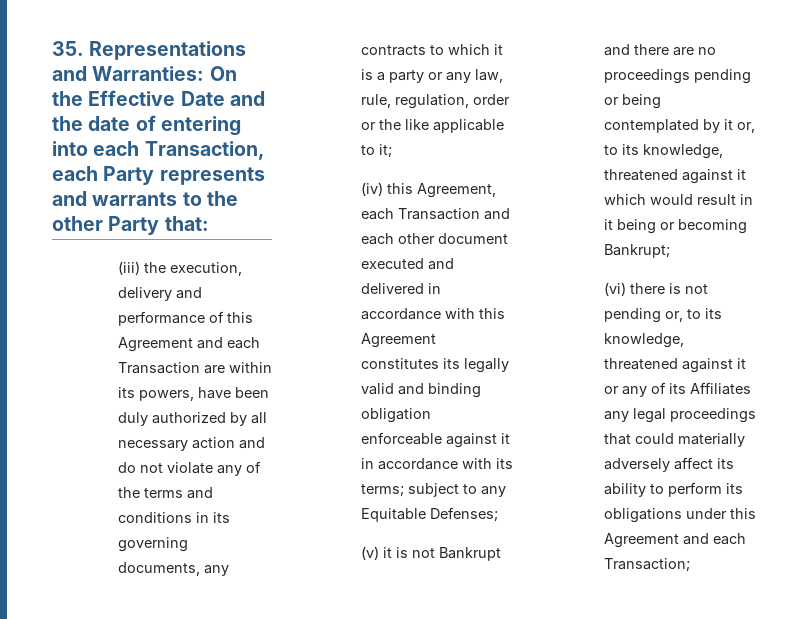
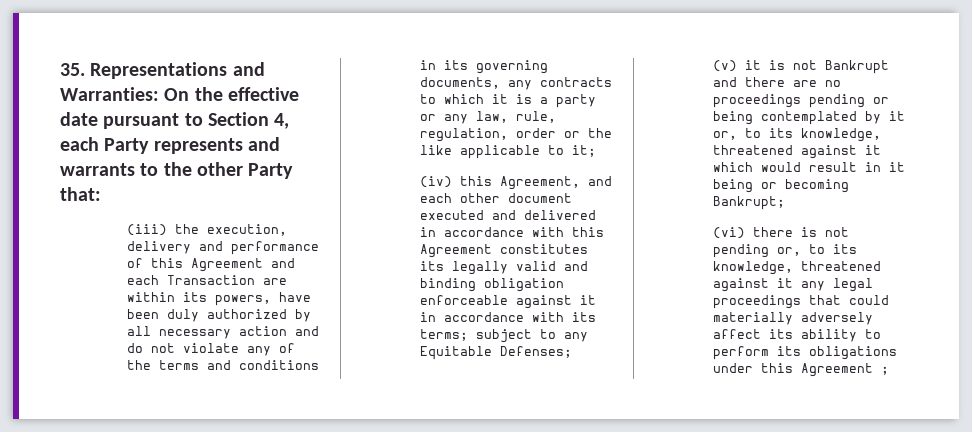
[88,90,265,106] [52,115,241,136] [52,141,265,160] Effective Date and the date of entering into each Transaction, -> [227,87,299,101] [60,112,290,129] effective date pursuant to Section 4,
[361,208,480,220] each Transaction -> (580, 183) none
[604,382,751,397] or any of its Affiliates -> (793, 283) none
[683,533,746,545] [604,558,690,572] and each Transaction; -> [880,366,889,375] ;

